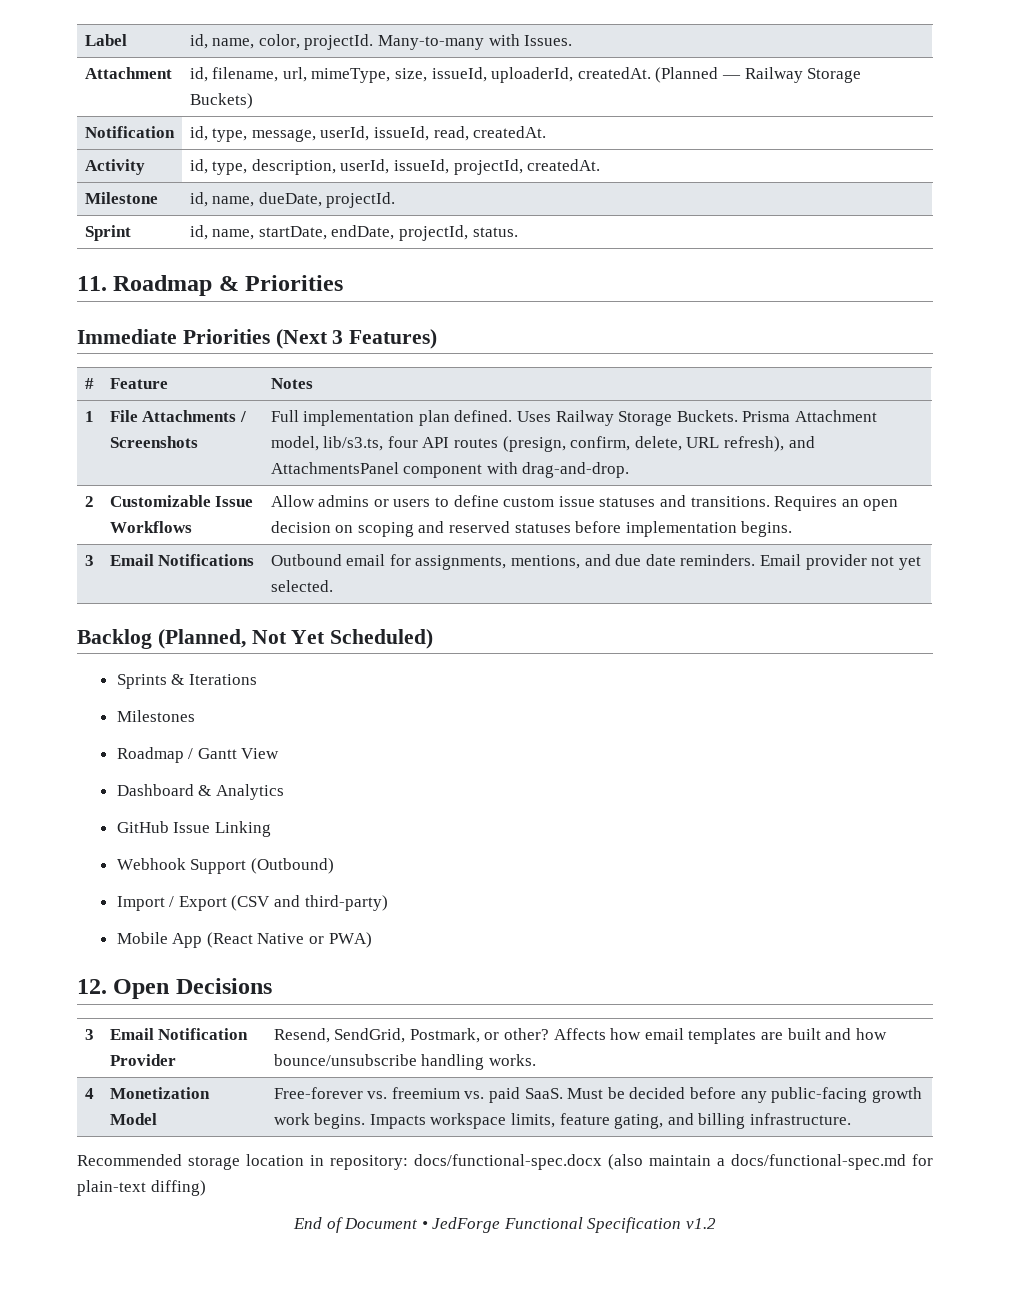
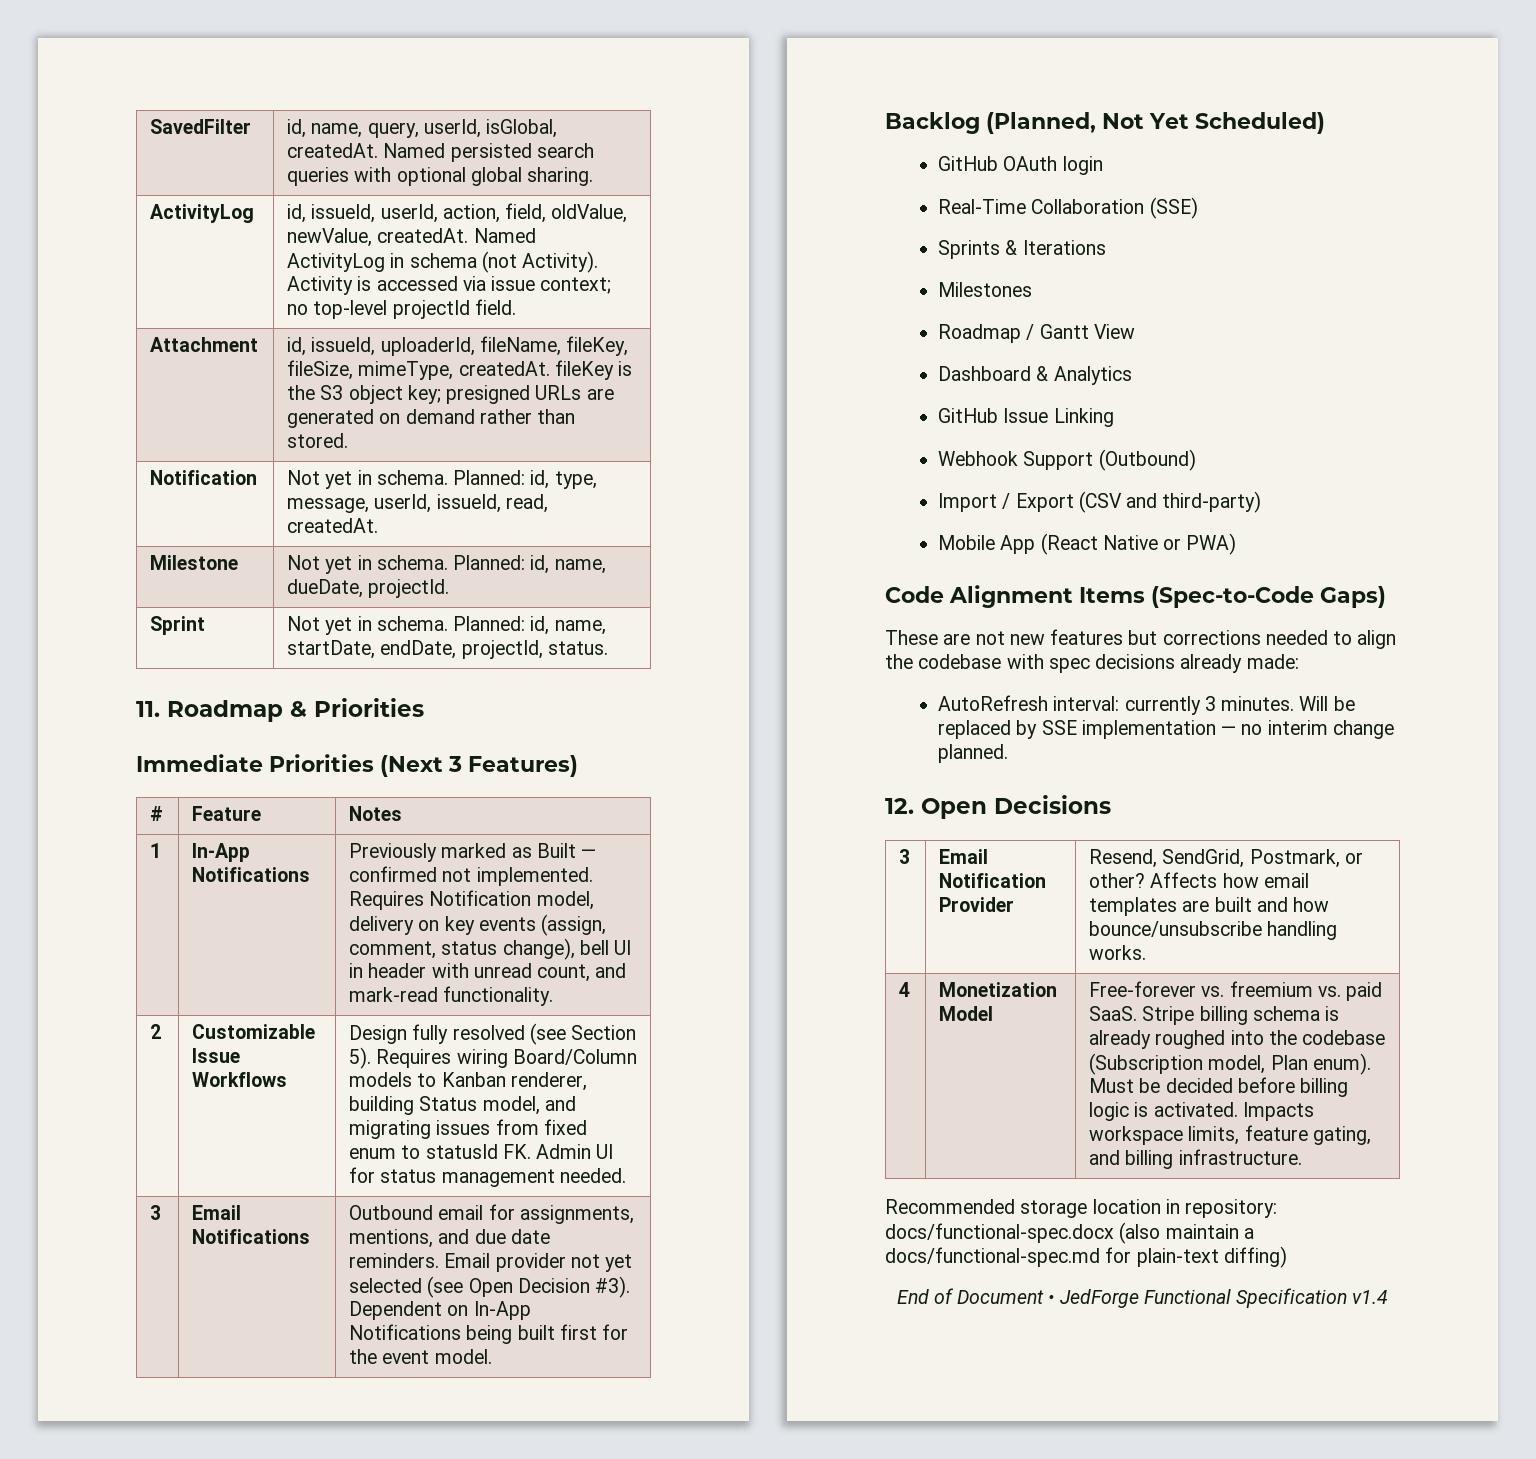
[84,34,127,46] [189,34,573,50] [84,67,172,79] [189,67,862,83] [189,93,253,109] [84,126,175,138] Label | id, name, color, projectId. Many-to-many with Issues. // Attachment | id, filename, url, mimeType, size, issueId, uploaderId, createdAt. (Planned — Railway Storage Buckets) // Notification | -> [150,119,252,134] [287,119,558,138] [287,143,594,162] [287,167,594,186] [150,204,255,223] [287,203,628,223] [287,228,536,247] [287,251,599,273] [287,276,612,295] [287,299,516,319] [150,337,259,352] [287,336,629,356] [287,360,633,380] [287,385,614,404] [287,409,576,428] [287,433,349,448] [150,470,258,485] [287,470,526,489] SavedFilter | id, name, query, userId, isGlobal, createdAt. Named persisted search queries with optional global sharing. // ActivityLog | id, issueId, userId, action, field, oldValue, newValue, createdAt. Named ActivityLog in schema (not Activity). Activity is accessed via issue context; no top-level projectId field. // Attachment | id, issueId, uploaderId, fileName, fileKey, fileSize, mimeType, createdAt. fileKey is the S3 object key; presigned URLs are generated on demand rather than stored. // Notification | Not yet in schema. Planned:
[84,159,145,175] [189,159,601,175] [84,192,158,204] Activity | id, type, description, userId, issueId, projectId, createdAt. // Milestone | -> [150,555,239,570] [287,555,526,574] Milestone | Not yet in schema. Planned:
(131, 233) none -> [287,616,526,635] Not yet in schema. Planned:
[109,410,246,422] [109,436,198,448] [270,410,877,426] [270,436,815,452] [270,462,630,478] [84,496,94,507] [109,495,254,507] [109,521,192,533] [270,495,899,511] [270,521,793,537] File Attachments / Screenshots | Full implementation plan defined. Uses Railway Storage Buckets. Prisma Attachment model, lib/s3.ts, four API routes (presign, confirm, delete, URL refresh), and AttachmentsPanel component with drag-and-drop. // 2 | Customizable Issue Workflows | Allow admins or users to define custom issue statuses and transitions. Requires an open decision on scoping and reserved statuses before implementation begins. -> [192,843,251,862] [192,867,311,882] [349,843,597,862] [349,866,593,886] [349,890,594,910] [349,914,607,936] [349,938,632,960] [349,963,627,982] [349,986,554,1006] [150,1024,162,1039] [192,1024,316,1039] [192,1048,241,1063] [192,1072,288,1087] [349,1023,637,1045] [349,1047,637,1069] [349,1072,587,1091] [349,1096,576,1115] [349,1119,587,1139] [349,1144,614,1159] [349,1167,626,1187] In-App Notifications | Previously marked as Built — confirmed not implemented. Requires Notification model, delivery on key events (assign, comment, status change), bell UI in header with unread count, and mark-read functionality. // 2 | Customizable Issue Workflows | Design fully resolved (see Section 5). Requires wiring Board/Column models to Kanban renderer, building Status model, and migrating issues from fixed enum to statusId FK. Admin UI for status management needed.
[270,580,333,592] selected. -> [349,1276,631,1298] [349,1301,531,1320] [349,1324,629,1344] [349,1349,492,1364] selected (see Open Decision #3). Dependent on In-App Notifications being built first for the event model.
(434, 639) none -> [938,156,1103,175] [938,197,1198,219] // GitHub OAuth login // Real-Time Collaboration (SSE)
(372, 940) none -> [885,585,1386,608] [885,629,1397,649] [885,654,1299,673] [938,695,1355,715] [938,720,1394,739] [938,744,1009,763] // Code Alignment Items (Spec-to-Code Gaps) // These are not new features but corrections needed to align the codebase with spec decisions already made: // AutoRefresh interval: currently 3 minutes. Will be replaced by SSE implementation — no interim change planned.
[567,1087,922,1103] [273,1113,366,1129] Must be decided before any public-facing growth work begins. -> [1142,1006,1340,1025] [1089,1030,1386,1049] [1089,1053,1371,1075] [1089,1077,1349,1097] [1089,1102,1238,1121] Stripe billing schema is already roughed into the codebase (Subscription model, Plan enum). Must be decided before billing logic is activated.
[686,1218,717,1229] v1.2 -> [1352,1290,1389,1304] v1.4

